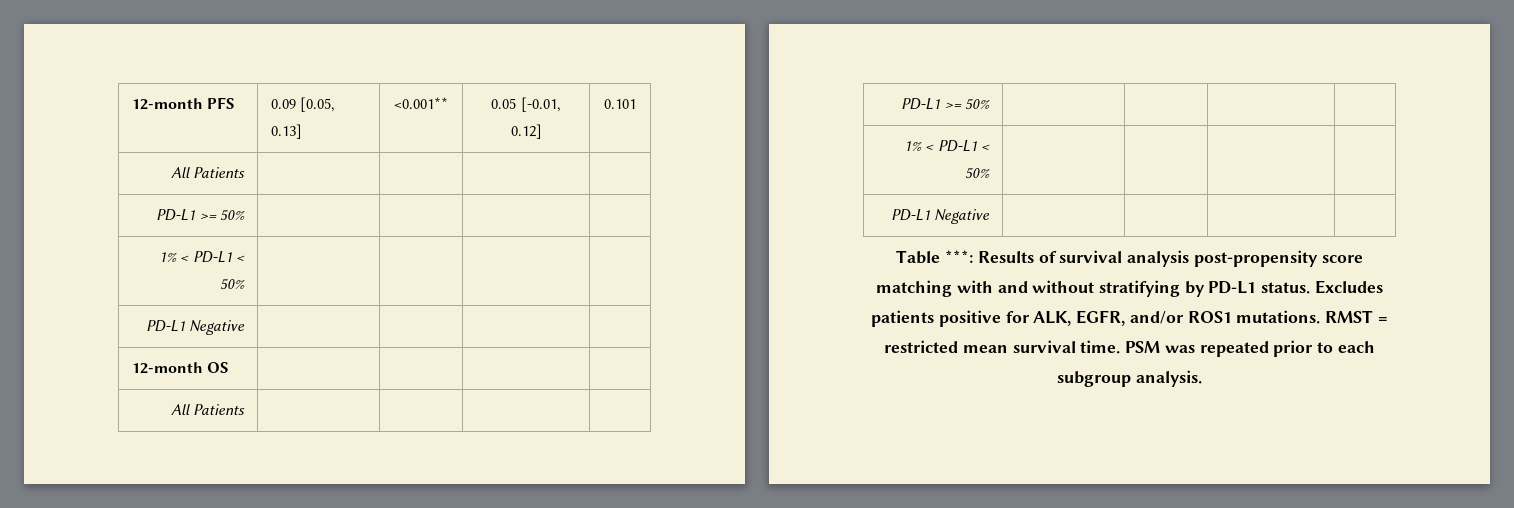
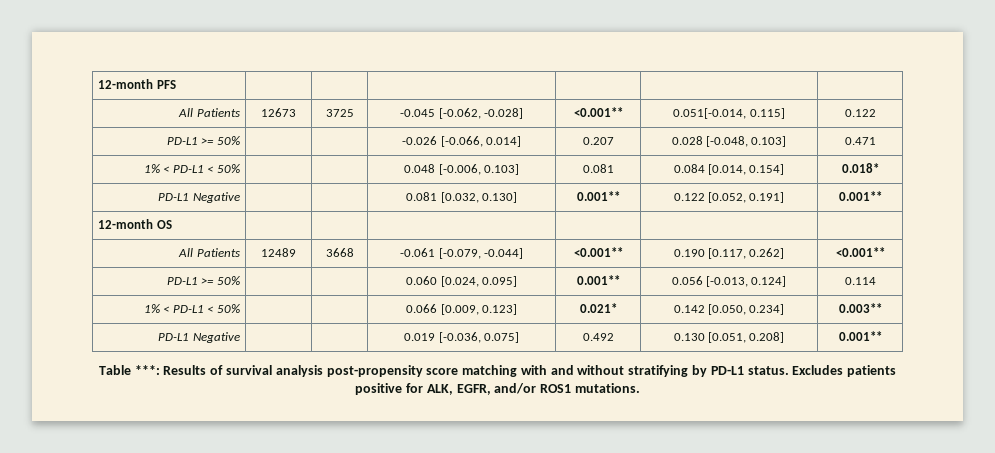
[270,97,336,112] [270,124,302,139] [394,97,448,109] [491,97,561,112] [510,124,542,139] [604,99,636,109] [170,167,246,178] [156,209,246,221] [159,251,246,263] [220,279,246,290] [145,320,246,335] 0.09 [0.05, 0.13] | <0.001** | 0.05 [-0.01, 0.12] | 0.101 // All Patients | | | | // PD-L1 >= 50% | | | | // 1% < PD-L1 < 50% | | | | // PD-L1 Negative | | | | -> [178,108,240,117] [261,108,296,117] [325,109,354,117] [400,108,523,119] [573,107,623,117] [673,108,785,119] [844,109,876,117] [166,136,240,145] [402,136,521,147] [582,137,614,145] [671,136,787,147] [844,137,876,145] [144,164,240,173] [404,164,519,175] [582,164,614,173] [673,164,785,175] [841,163,879,173] [158,192,240,203] [406,192,517,203] [576,191,620,201] [673,192,785,203] [838,191,882,201] | | | | | // All Patients | 12673 | 3725 | -0.045 [-0.062, -0.028] | <0.001** | 0.051[-0.014, 0.115] | 0.122 // PD-L1 >= 50% | | | -0.026 [-0.066, 0.014] | 0.207 | 0.028 [-0.048, 0.103] | 0.471 // 1% < PD-L1 < 50% | | | 0.048 [-0.006, 0.103] | 0.081 | 0.084 [0.014, 0.154] | 0.018* // PD-L1 Negative | | | 0.081 [0.032, 0.130] | 0.001** | 0.122 [0.052, 0.191] | 0.001**
[170,404,246,415] [901,98,991,110] [904,140,991,152] [965,168,991,179] [890,209,991,224] // All Patients | | | | // PD-L1 >= 50% | | | | // 1% < PD-L1 < 50% | | | | // PD-L1 Negative | | | | -> [178,248,240,257] [261,248,296,257] [325,248,354,257] [400,248,523,259] [573,247,623,257] [673,248,785,259] [835,247,885,257] [166,276,240,285] [406,276,517,287] [576,275,620,285] [671,276,787,287] [844,277,876,285] [144,304,240,313] [406,304,517,315] [579,303,617,313] [673,304,785,315] [838,303,882,313] [158,332,240,343] [404,332,519,343] [582,333,614,341] [673,332,785,343] [838,331,882,341] | | // All Patients | 12489 | 3668 | -0.061 [-0.079, -0.044] | <0.001** | 0.190 [0.117, 0.262] | <0.001** // PD-L1 >= 50% | | | 0.060 [0.024, 0.095] | 0.001** | 0.056 [-0.013, 0.124] | 0.114 // 1% < PD-L1 < 50% | | | 0.066 [0.009, 0.123] | 0.021* | 0.142 [0.050, 0.234] | 0.003** // PD-L1 Negative | | | 0.019 [-0.036, 0.075] | 0.492 | 0.130 [0.051, 0.208] | 0.001**
[1325,310,1388,323] [884,340,1375,357] [1057,370,1202,387] RMST = restricted mean survival time. PSM was repeated prior to each subgroup analysis. -> (640, 388) none

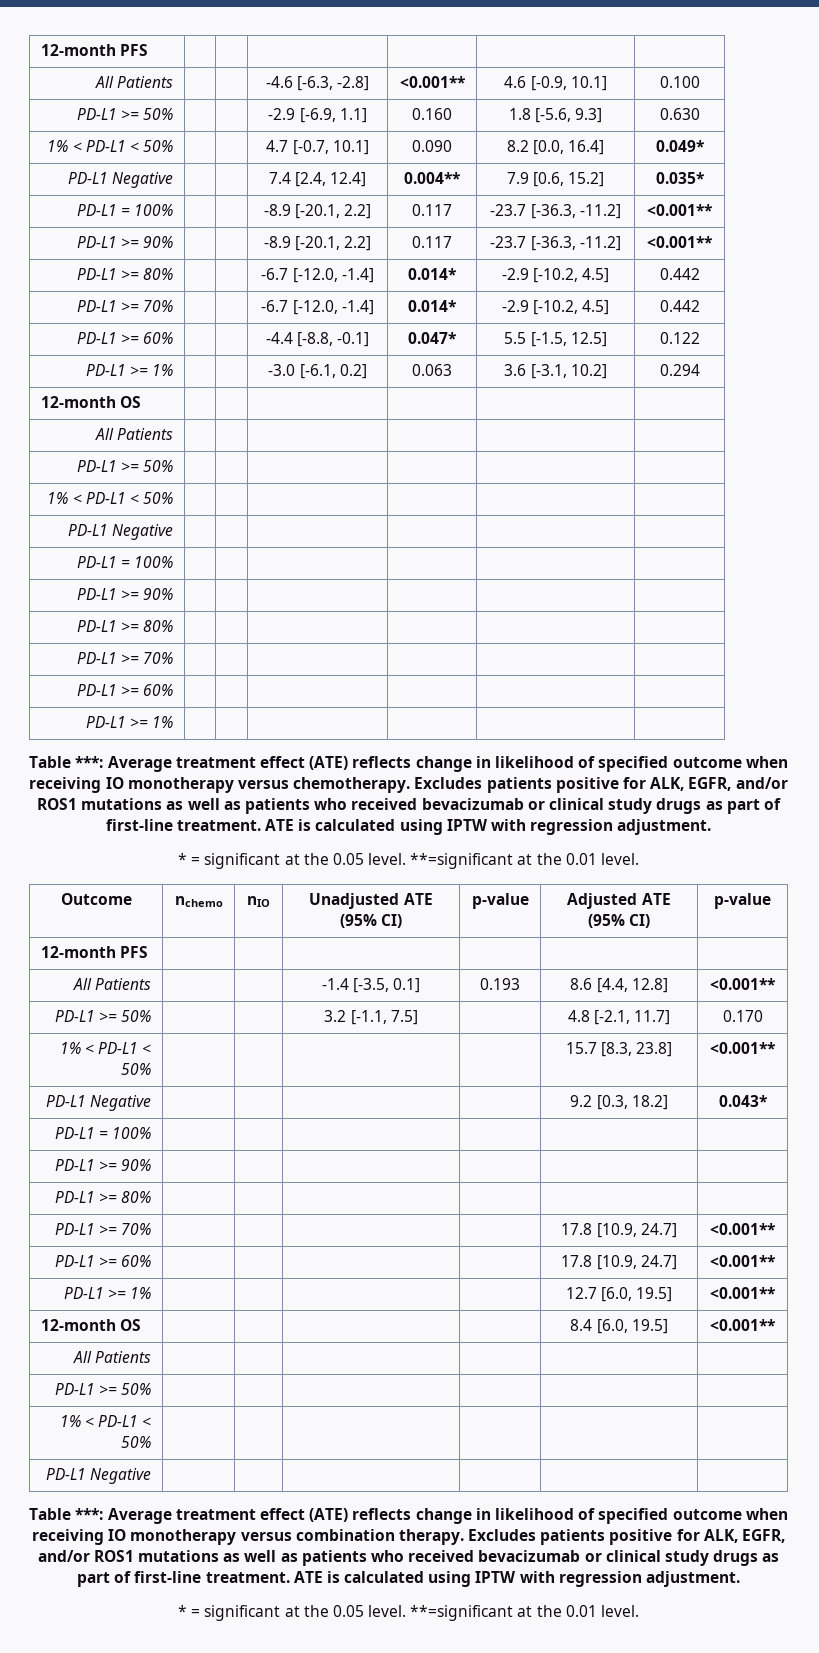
[98,79,176,89] [178,108,240,117] [261,108,296,117] [325,109,354,117] [400,108,523,119] [573,107,623,117] [673,108,785,119] [844,109,876,117] [166,136,240,145] [402,136,521,147] [582,137,614,145] [671,136,787,147] [844,137,876,145] [144,164,240,173] [404,164,519,175] [582,164,614,173] [673,164,785,175] [841,163,879,173] [158,192,240,203] [406,192,517,203] [576,191,620,201] [673,192,785,203] [838,191,882,201] [98,219,172,229] [178,248,240,257] [261,248,296,257] [325,248,354,257] [400,248,523,259] [573,247,623,257] [673,248,785,259] [835,247,885,257] [166,276,240,285] [406,276,517,287] [576,275,620,285] [671,276,787,287] [844,277,876,285] [144,304,240,313] [406,304,517,315] [579,303,617,313] [673,304,785,315] [838,303,882,313] [158,332,240,343] [404,332,519,343] [582,333,614,341] [673,332,785,343] [838,331,882,341] [98,365,897,377] [355,383,640,395] 12-month PFS | | | | | | // All Patients | 12673 | 3725 | -0.045 [-0.062, -0.028] | <0.001** | 0.051[-0.014, 0.115] | 0.122 // PD-L1 >= 50% | | | -0.026 [-0.066, 0.014] | 0.207 | 0.028 [-0.048, 0.103] | 0.471 // 1% < PD-L1 < 50% | | | 0.048 [-0.006, 0.103] | 0.081 | 0.084 [0.014, 0.154] | 0.018* // PD-L1 Negative | | | 0.081 [0.032, 0.130] | 0.001** | 0.122 [0.052, 0.191] | 0.001** // 12-month OS | | | | | | // All Patients | 12489 | 3668 | -0.061 [-0.079, -0.044] | <0.001** | 0.190 [0.117, 0.262] | <0.001** // PD-L1 >= 50% | | | 0.060 [0.024, 0.095] | 0.001** | 0.056 [-0.013, 0.124] | 0.114 // 1% < PD-L1 < 50% | | | 0.066 [0.009, 0.123] | 0.021* | 0.142 [0.050, 0.234] | 0.003** // PD-L1 Negative | | | 0.019 [-0.036, 0.075] | 0.492 | 0.130 [0.051, 0.208] | 0.001** // Table ***: Results of survival analysis post-propensity score matching with and without stratifying by PD-L1 status. Excludes patients positive for ALK, EGFR, and/or ROS1 mutations. -> [40,44,149,56] [94,76,174,88] [265,76,370,91] [399,76,465,88] [504,76,607,91] [659,76,700,88] [76,108,174,120] [268,108,367,123] [412,108,452,120] [508,108,603,123] [659,108,700,120] [47,140,174,152] [266,140,369,155] [412,140,452,152] [506,140,605,155] [655,140,704,152] [67,172,174,188] [268,172,367,187] [404,172,460,184] [506,172,605,187] [655,172,704,184] [76,204,174,216] [263,204,372,219] [412,204,452,216] [490,204,621,219] [647,204,712,216] [76,236,174,248] [263,236,372,251] [412,236,452,248] [490,236,621,251] [647,236,712,248] [76,268,174,280] [261,268,374,283] [408,268,456,280] [501,268,610,283] [659,268,700,280] [76,300,174,312] [261,300,374,315] [408,300,456,312] [501,300,610,315] [659,300,700,312] [76,332,174,344] [265,332,370,347] [408,332,456,344] [504,332,607,347] [659,332,700,344] [85,364,174,376] [268,364,367,379] [412,364,452,376] [504,364,607,379] [659,364,700,376] [40,396,142,408] [94,428,174,440] [76,460,174,472] [47,492,174,504] [67,524,174,540] [76,556,174,568] [76,588,174,600] [76,620,174,632] [76,652,174,664] [76,684,174,696] [85,716,174,728] [29,756,788,772] [29,777,788,793] [37,798,781,814] [105,819,712,835] [177,853,640,869] [60,893,132,905] [174,896,223,907] [247,896,270,907] [309,893,433,909] [339,914,403,928] [471,893,529,909] [567,893,671,909] [587,914,651,928] [714,893,771,909] [40,946,149,958] [72,978,152,990] [321,978,421,993] [480,978,520,990] [570,978,668,993] [710,978,775,990] [54,1010,152,1022] [324,1010,418,1025] [567,1010,671,1025] [722,1010,763,1022] [59,1042,152,1054] [121,1063,152,1075] [565,1042,673,1057] [710,1042,775,1054] [45,1095,152,1111] [570,1095,668,1110] [718,1095,767,1107] [54,1127,152,1139] [54,1159,152,1171] [54,1191,152,1203] [54,1223,152,1235] [561,1223,677,1238] [710,1223,775,1235] [54,1255,152,1267] [561,1255,677,1270] [710,1255,775,1267] [63,1287,152,1299] [565,1287,673,1302] [710,1287,775,1299] [40,1319,142,1331] [570,1319,668,1334] [710,1319,775,1331] [72,1351,152,1363] [54,1383,152,1395] [59,1415,152,1427] [121,1436,152,1448] [45,1468,152,1484] [29,1508,788,1524] [31,1529,786,1545] [37,1550,780,1566] [76,1571,741,1587] [177,1605,640,1621] 12-month PFS | | | | | | // All Patients | | | -4.6 [-6.3, -2.8] | <0.001** | 4.6 [-0.9, 10.1] | 0.100 // PD-L1 >= 50% | | | -2.9 [-6.9, 1.1] | 0.160 | 1.8 [-5.6, 9.3] | 0.630 // 1% < PD-L1 < 50% | | | 4.7 [-0.7, 10.1] | 0.090 | 8.2 [0.0, 16.4] | 0.049* // PD-L1 Negative | | | 7.4 [2.4, 12.4] | 0.004** | 7.9 [0.6, 15.2] | 0.035* // PD-L1 = 100% | | | -8.9 [-20.1, 2.2] | 0.117 | -23.7 [-36.3, -11.2] | <0.001** // PD-L1 >= 90% | | | -8.9 [-20.1, 2.2] | 0.117 | -23.7 [-36.3, -11.2] | <0.001** // PD-L1 >= 80% | | | -6.7 [-12.0, -1.4] | 0.014* | -2.9 [-10.2, 4.5] | 0.442 // PD-L1 >= 70% | | | -6.7 [-12.0, -1.4] | 0.014* | -2.9 [-10.2, 4.5] | 0.442 // PD-L1 >= 60% | | | -4.4 [-8.8, -0.1] | 0.047* | 5.5 [-1.5, 12.5] | 0.122 // PD-L1 >= 1% | | | -3.0 [-6.1, 0.2] | 0.063 | 3.6 [-3.1, 10.2] | 0.294 // 12-month OS | | | | | | // All Patients | | | | | | // PD-L1 >= 50% | | | | | | // 1% < PD-L1 < 50% | | | | | | // PD-L1 Negative | | | | | | // PD-L1 = 100% | | | | | | // PD-L1 >= 90% | | | | | | // PD-L1 >= 80% | | | | | | // PD-L1 >= 70% | | | | | | // PD-L1 >= 60% | | | | | | // PD-L1 >= 1% | | | | | | // Table ***: Average treatment effect (ATE) reflects change in likelihood of specified outcome when receiving IO monotherapy versus chemotherapy. Excludes patients positive for ALK, EGFR, and/or ROS1 mutations as well as patients who received bevacizumab or clinical study drugs as part of first-line treatment. ATE is calculated using IPTW with regression adjustment. // * = significant at the 0.05 level. **=significant at the 0.01 level. // Outcome | nchemo | nIO | Unadjusted ATE (95% CI) | p-value | Adjusted ATE (95% CI) | p-value // 12-month PFS | | | | | | // All Patients | | | -1.4 [-3.5, 0.1] | 0.193 | 8.6 [4.4, 12.8] | <0.001** // PD-L1 >= 50% | | | 3.2 [-1.1, 7.5] | | 4.8 [-2.1, 11.7] | 0.170 // 1% < PD-L1 < 50% | | | | | 15.7 [8.3, 23.8] | <0.001** // PD-L1 Negative | | | | | 9.2 [0.3, 18.2] | 0.043* // PD-L1 = 100% | | | | | | // PD-L1 >= 90% | | | | | | // PD-L1 >= 80% | | | | | | // PD-L1 >= 70% | | | | | 17.8 [10.9, 24.7] | <0.001** // PD-L1 >= 60% | | | | | 17.8 [10.9, 24.7] | <0.001** // PD-L1 >= 1% | | | | | 12.7 [6.0, 19.5] | <0.001** // 12-month OS | | | | | 8.4 [6.0, 19.5] | <0.001** // All Patients | | | | | | // PD-L1 >= 50% | | | | | | // 1% < PD-L1 < 50% | | | | | | // PD-L1 Negative | | | | | | // Table ***: Average treatment effect (ATE) reflects change in likelihood of specified outcome when receiving IO monotherapy versus combination therapy. Excludes patients positive for ALK, EGFR, and/or ROS1 mutations as well as patients who received bevacizumab or clinical study drugs as part of first-line treatment. ATE is calculated using IPTW with regression adjustment. // * = significant at the 0.05 level. **=significant at the 0.01 level.

